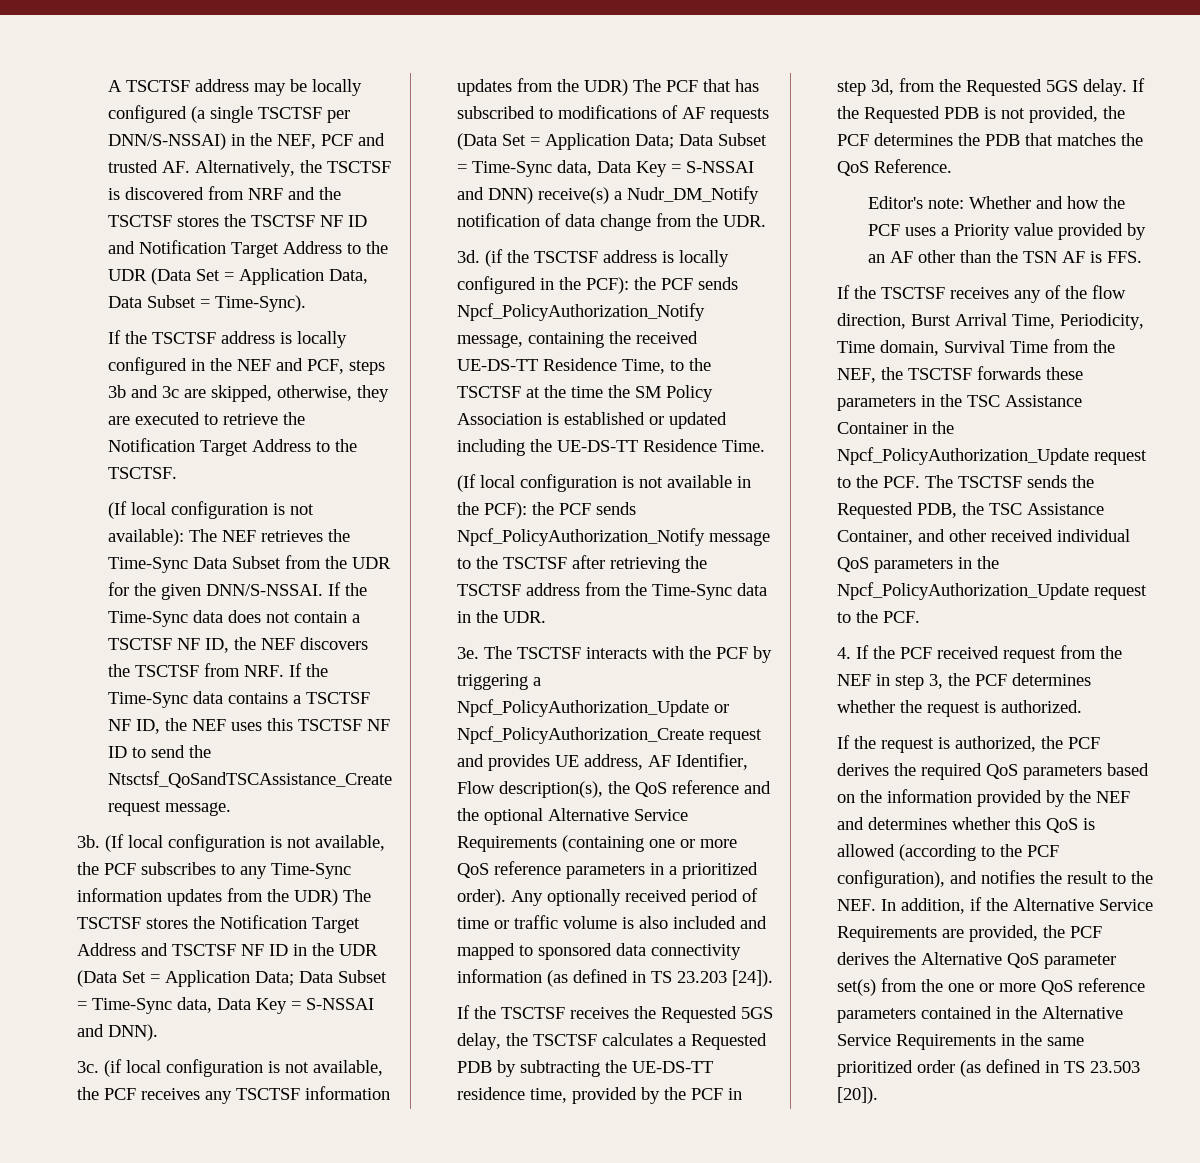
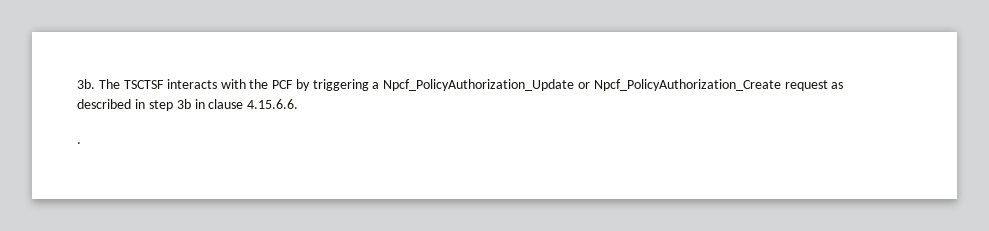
[108,79,363,96] [108,105,351,123] [108,133,386,150] [108,160,392,177] [108,186,342,200] [108,214,368,227] [108,240,389,258] [108,268,369,285] [108,295,307,312] [108,330,348,348] [108,357,386,375] [108,385,390,402] [108,412,306,425] [108,438,358,456] [108,467,178,479] [108,501,315,519] [108,529,351,546] [108,555,392,573] [108,582,368,600] [108,610,361,627] [108,637,369,653] [108,663,329,677] [108,691,371,708] [108,718,391,734] [108,745,212,758] [108,771,393,788] [108,801,232,816] [77,834,386,852] [77,862,352,879] [77,888,372,906] [77,915,361,933] [77,943,379,956] [77,970,388,987] [77,997,375,1014] [77,1024,159,1041] [77,1059,384,1077] [77,1086,391,1104] [457,78,760,96] [457,105,770,123] [457,133,768,150] [457,160,755,177] [457,186,760,204] [457,213,767,231] [457,249,730,267] [457,276,739,294] [457,303,706,321] [457,331,699,348] [457,358,712,374] [457,385,714,402] [457,412,728,429] [457,439,766,456] [457,474,752,492] [457,502,637,519] [457,528,771,546] [457,555,708,573] [457,582,768,600] [457,610,547,623] [457,647,480,659] A TSCTSF address may be locally configured (a single TSCTSF per DNN/S-NSSAI) in the NEF, PCF and trusted AF. Alternatively, the TSCTSF is discovered from NRF and the TSCTSF stores the TSCTSF NF ID and Notification Target Address to the UDR (Data Set = Application Data, Data Subset = Time-Sync). // If the TSCTSF address is locally configured in the NEF and PCF, steps 3b and 3c are skipped, otherwise, they are executed to retrieve the Notification Target Address to the TSCTSF. // (If local configuration is not available): The NEF retrieves the Time-Sync Data Subset from the UDR for the given DNN/S-NSSAI. If the Time-Sync data does not contain a TSCTSF NF ID, the NEF discovers the TSCTSF from NRF. If the Time-Sync data contains a TSCTSF NF ID, the NEF uses this TSCTSF NF ID to send the Ntsctsf_QoSandTSCAssistance_Create request message. // 3b. (If local configuration is not available, the PCF subscribes to any Time-Sync information updates from the UDR) The TSCTSF stores the Notification Target Address and TSCTSF NF ID in the UDR (Data Set = Application Data; Data Subset = Time-Sync data, Data Key = S-NSSAI and DNN). // 3c. (if local configuration is not available, the PCF receives any TSCTSF information updates from the UDR) The PCF that has subscribed to modifications of AF requests (Data Set = Application Data; Data Subset = Time-Sync data, Data Key = S-NSSAI and DNN) receive(s) a Nudr_DM_Notify notification of data change from the UDR. // 3d. (if the TSCTSF address is locally configured in the PCF): the PCF sends Npcf_PolicyAuthorization_Notify message, containing the received UE-DS-TT Residence Time, to the TSCTSF at the time the SM Policy Association is established or updated including the UE-DS-TT Residence Time. // (If local configuration is not available in the PCF): the PCF sends Npcf_PolicyAuthorization_Notify message to the TSCTSF after retrieving the TSCTSF address from the Time-Sync data in the UDR. // 3e. -> [77,79,96,89] 3b.
[457,753,749,771] [457,780,772,798] [457,808,689,825] [457,835,738,852] [457,861,759,879] [457,888,759,906] [457,915,768,929] [457,943,742,960] [457,969,774,987] [457,1005,774,1023] [457,1033,768,1050] [457,1060,714,1077] [457,1087,743,1104] [837,78,1146,96] [837,106,1126,123] [837,133,1144,146] [837,159,953,176] [868,196,1126,209] [868,223,1147,240] [868,250,1143,263] [837,285,1127,303] [837,313,1145,330] [837,339,1116,356] [837,366,1084,383] [837,394,1083,411] [837,421,955,434] [837,447,1148,465] [837,475,1095,488] [837,502,1105,519] [837,529,1131,545] [837,556,1000,573] [837,582,1148,600] [837,610,921,623] [837,645,1123,663] [837,673,1092,690] [837,700,1083,717] [837,735,1101,753] [837,763,1150,780] [837,789,1131,807] [837,817,1096,833] [837,844,1060,861] [837,870,1154,888] [837,897,1154,914] [837,925,1103,942] [837,952,1117,969] [837,978,1146,996] [837,1006,1124,1023] [837,1033,1085,1050] [837,1059,1141,1077] [837,1087,879,1104] and provides UE address, AF Identifier, Flow description(s), the QoS reference and the optional Alternative Service Requirements (containing one or more QoS reference parameters in a prioritized order). Any optionally received period of time or traffic volume is also included and mapped to sponsored data connectivity information (as defined in TS 23.203 [24]). // If the TSCTSF receives the Requested 5GS delay, the TSCTSF calculates a Requested PDB by subtracting the UE-DS-TT residence time, provided by the PCF in step 3d, from the Requested 5GS delay. If the Requested PDB is not provided, the PCF determines the PDB that matches the QoS Reference. // Editor's note: Whether and how the PCF uses a Priority value provided by an AF other than the TSN AF is FFS. // If the TSCTSF receives any of the flow direction, Burst Arrival Time, Periodicity, Time domain, Survival Time from the NEF, the TSCTSF forwards these parameters in the TSC Assistance Container in the Npcf_PolicyAuthorization_Update request to the PCF. The TSCTSF sends the Requested PDB, the TSC Assistance Container, and other received individual QoS parameters in the Npcf_PolicyAuthorization_Update request to the PCF. // 4. If the PCF received request from the NEF in step 3, the PCF determines whether the request is authorized. // If the request is authorized, the PCF derives the required QoS parameters based on the information provided by the NEF and determines whether this QoS is allowed (according to the PCF configuration), and notifies the result to the NEF. In addition, if the Alternative Service Requirements are provided, the PCF derives the Alternative QoS parameter set(s) from the one or more QoS reference parameters contained in the Alternative Service Requirements in the same prioritized order (as defined in TS 23.503 [20]). -> [831,82,844,89] [77,99,299,111] [77,142,82,144] as described in step 3b in clause 4.15.6.6. // .

